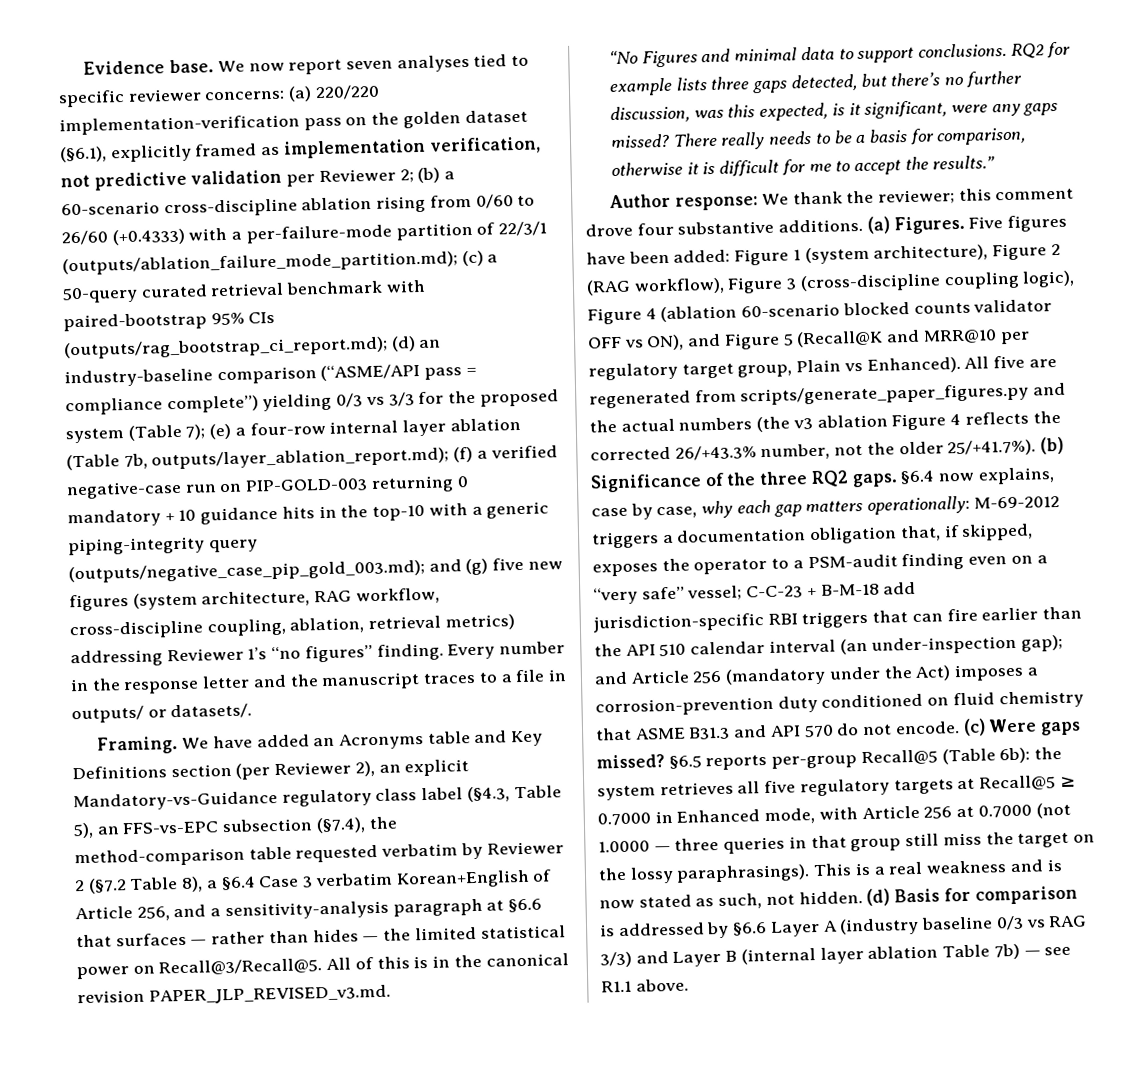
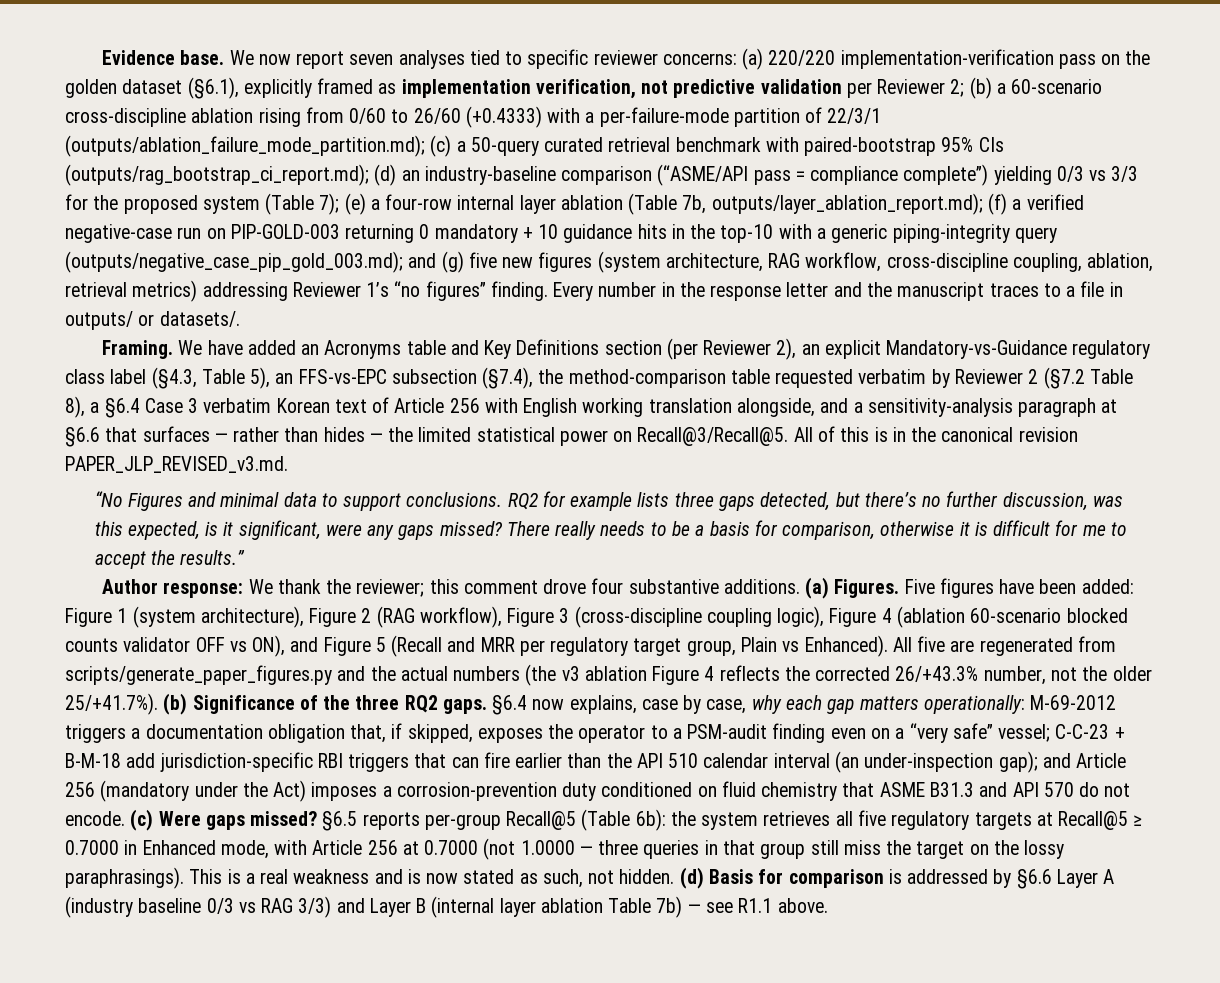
[395,869,553,889] [75,905,170,921] Korean+English of Article 256, -> [276,397,815,417] Korean text of Article 256 with English working translation alongside,
[796,329,997,348] (Recall@K and MRR@10 -> [391,635,515,657] (Recall and MRR

